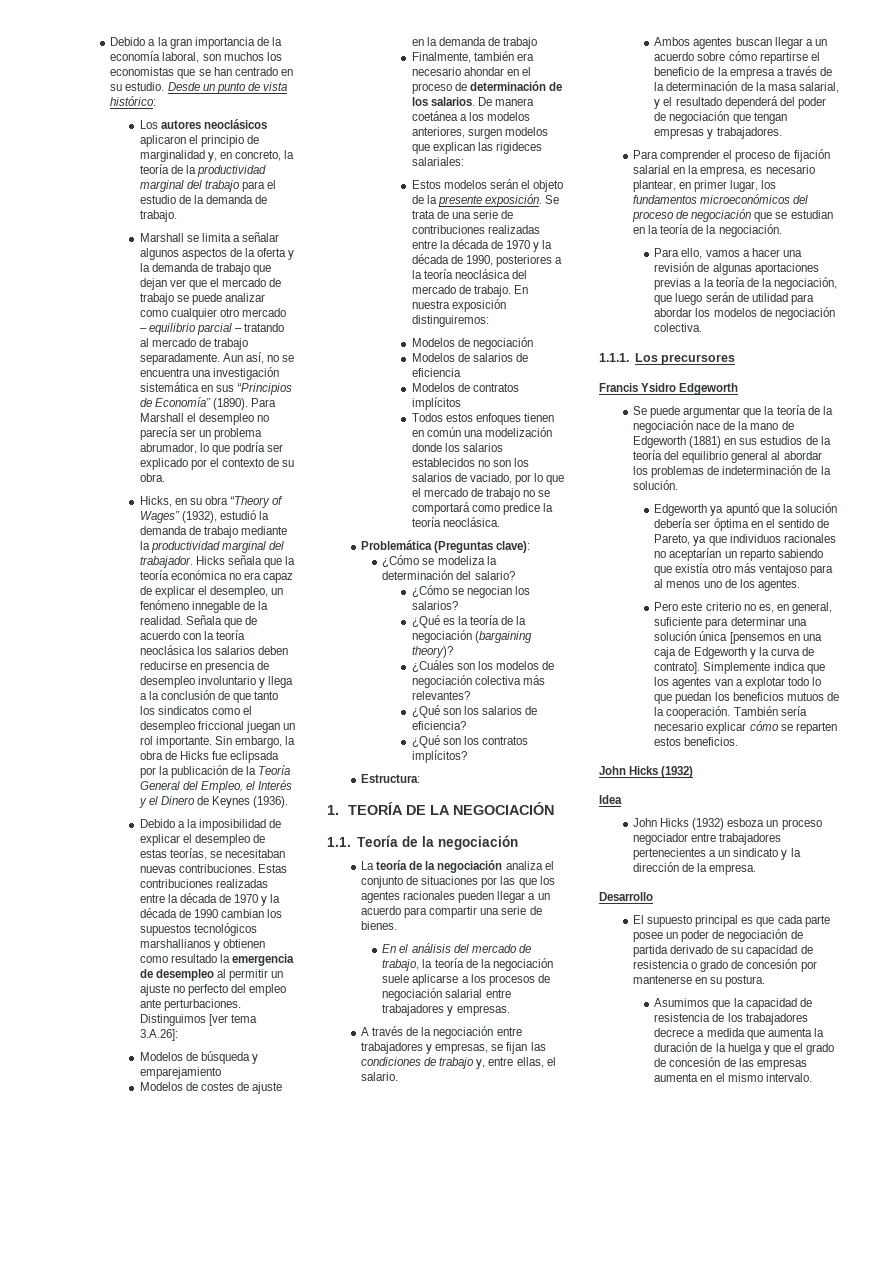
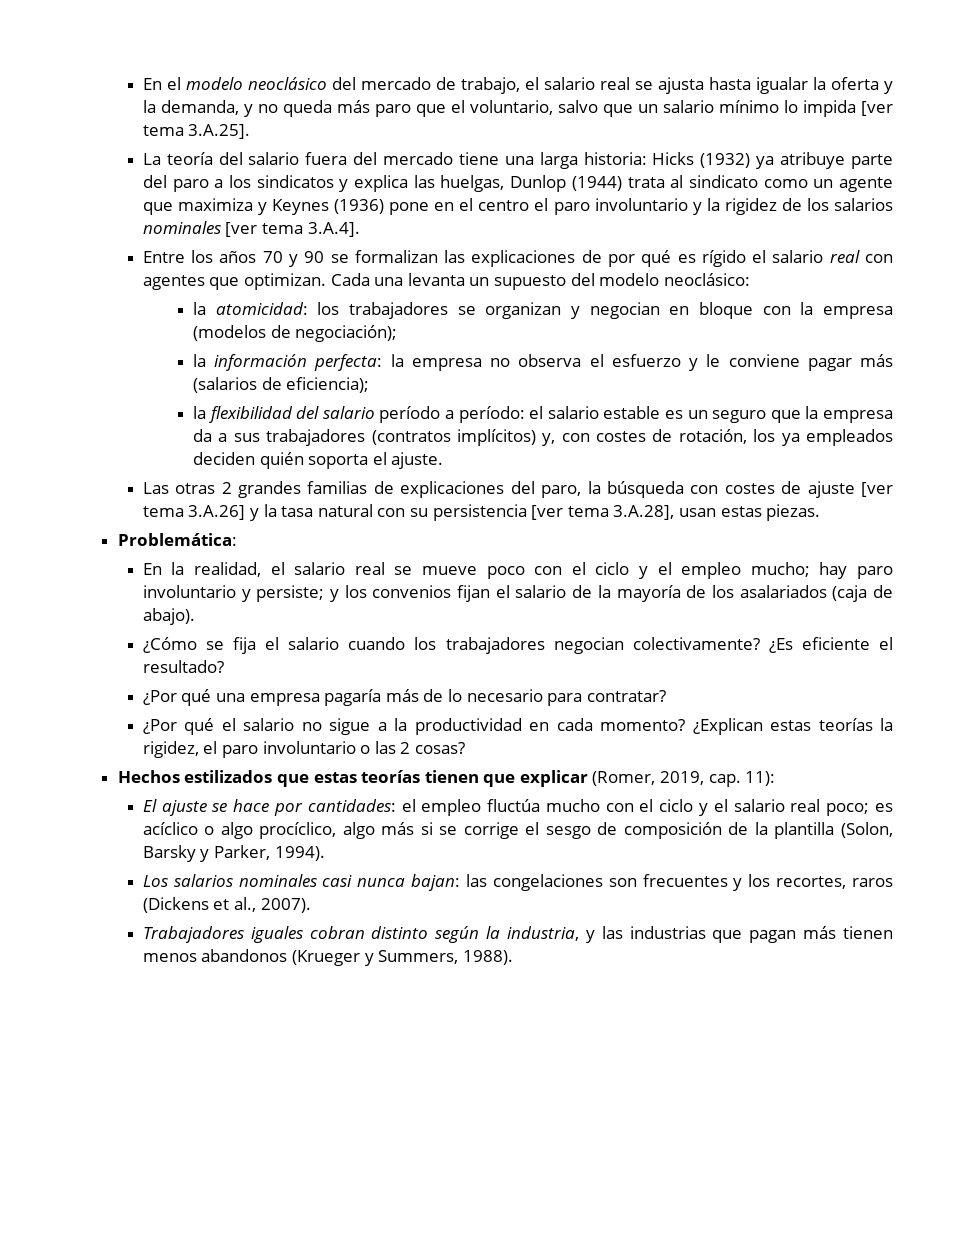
[110,37,283,49] [110,51,282,63] [110,67,293,79] [110,82,288,94] [110,96,157,106] [139,119,267,129] [139,135,259,147] [139,150,295,162] [139,164,266,177] [139,180,277,192] [139,195,268,204] [139,210,177,222] [139,232,280,242] [139,248,295,260] [139,263,272,275] [139,278,282,290] [139,293,265,305] [139,308,286,320] [139,323,285,335] [139,338,248,350] [139,352,295,365] [139,367,279,380] [139,382,292,395] [139,397,276,410] [139,413,269,425] [139,427,262,440] [139,442,284,455] [139,458,295,470] [139,473,165,482] [139,496,284,508] [139,510,269,523] [139,526,287,538] [139,541,284,553] [139,555,296,568] [139,570,294,583] [139,586,284,598] [139,600,268,613] [139,615,257,628] [139,630,245,640] [139,645,288,655] [139,661,269,673] [139,676,293,688] [139,690,279,703] [139,706,252,715] [139,721,295,733] [139,736,296,748] [139,751,280,763] [139,765,291,778] [139,780,293,793] [138,796,289,808] [139,819,282,831] [139,834,265,846] [139,848,285,860] [139,864,287,873] [139,879,268,888] [139,893,281,906] [139,908,283,918] [139,923,257,936] [139,939,265,951] [139,954,294,966] [139,969,284,981] [139,984,287,996] [139,999,241,1011] [139,1014,257,1026] [139,1029,178,1041] [139,1051,258,1064] [139,1067,221,1079] [139,1082,283,1094] [411,37,538,49] [411,51,534,63] [411,67,531,76] [411,81,562,94] [411,97,534,106] [411,111,530,121] [411,127,548,139] [411,142,542,154] [411,157,464,166] [411,179,564,192] [411,194,560,207] [411,210,514,219] [411,225,540,234] [411,239,553,252] [411,254,563,267] [411,269,527,279] [411,285,528,297] [411,299,506,312] [411,315,489,327] [411,337,533,350] [411,353,528,362] [411,368,461,377] [411,383,519,392] [411,397,461,410] [411,413,554,425] [411,427,552,437] [411,443,503,452] [411,458,529,467] [411,473,565,485] [411,488,551,500] [411,502,553,515] [411,517,500,527] [361,540,531,553] [382,555,497,568] [382,570,515,580] [411,585,530,598] [411,601,458,610] [411,615,527,628] [411,630,532,643] [411,646,453,658] [411,660,555,673] [411,675,545,688] [411,691,470,700] [411,705,538,718] [411,721,466,730] [411,735,528,748] [411,750,467,763] [361,774,421,783] [327,802,555,815] [327,835,518,850] [361,860,554,873] [361,876,555,888] [361,891,550,903] [361,906,542,918] [361,921,398,930] [382,943,531,953] [382,958,553,971] [382,974,550,986] [382,988,511,1001] [382,1004,510,1016] [361,1026,522,1039] [361,1042,546,1054] [361,1057,556,1069] [361,1072,399,1081] [654,37,827,49] [654,51,820,64] [654,66,833,79] [654,81,839,93] [654,96,826,109] [654,111,787,124] [654,127,782,139] [633,149,830,162] [633,165,815,177] [633,180,777,192] [633,194,809,204] [632,209,833,222] [633,224,782,237] [654,248,802,259] [654,262,819,275] [654,277,838,290] [654,292,814,305] [654,307,835,320] [654,323,703,332] [599,353,736,365] [599,383,739,395] [633,405,833,418] [633,420,794,433] [633,436,831,448] [633,450,822,463] [633,465,831,478] [633,480,679,490] [654,503,837,516] [654,518,830,531] [654,534,836,546] [654,548,823,561] [654,563,833,576] [654,579,800,591] [654,602,833,614] [654,617,807,629] [654,631,822,644] [654,647,815,659] [654,662,825,674] [654,677,822,689] [654,692,839,704] [654,706,807,719] [654,721,837,734] [654,737,739,746] [599,766,694,778] [599,795,622,804] [633,818,822,830] [633,833,782,845] [633,848,801,860] [633,862,757,875] [599,892,653,901] [633,915,830,927] [633,929,803,942] [633,945,813,957] [633,959,817,972] [633,975,766,987] [654,998,812,1010] [654,1013,808,1025] [654,1028,824,1040] [654,1042,835,1055] [654,1057,807,1070] [654,1073,812,1082] Debido a la gran importancia de la economía laboral, son muchos los economistas que se han centrado en su estudio. Desde un punto de vista histórico: // Los autores neoclásicos aplicaron el principio de marginalidad y, en concreto, la teoría de la productividad marginal del trabajo para el estudio de la demanda de trabajo. // Marshall se limita a señalar algunos aspectos de la oferta y la demanda de trabajo que dejan ver que el mercado de trabajo se puede analizar como cualquier otro mercado – equilibrio parcial – tratando al mercado de trabajo separadamente. Aun así, no se encuentra una investigación sistemática en sus “Principios de Economía” (1890). Para Marshall el desempleo no parecía ser un problema abrumador, lo que podría ser explicado por el contexto de su obra. // Hicks, en su obra “Theory of Wages” (1932), estudió la demanda de trabajo mediante la productividad marginal del trabajador. Hicks señala que la teoría económica no era capaz de explicar el desempleo, un fenómeno innegable de la realidad. Señala que de acuerdo con la teoría neoclásica los salarios deben reducirse en presencia de desempleo involuntario y llega a la conclusión de que tanto los sindicatos como el desempleo friccional juegan un rol importante. Sin embargo, la obra de Hicks fue eclipsada por la publicación de la Teoría General del Empleo, el Interés y el Dinero de Keynes (1936). // Debido a la imposibilidad de explicar el desempleo de estas teorías, se necesitaban nuevas contribuciones. Estas contribuciones realizadas entre la década de 1970 y la década de 1990 cambian los supuestos tecnológicos marshallianos y obtienen como resultado la emergencia de desempleo al permitir un ajuste no perfecto del empleo ante perturbaciones. Distinguimos [ver tema 3.A.26]: // Modelos de búsqueda y emparejamiento // Modelos de costes de ajuste en la demanda de trabajo // Finalmente, también era necesario ahondar en el proceso de determinación de los salarios. De manera coetánea a los modelos anteriores, surgen modelos que explican las rigideces salariales: // Estos modelos serán el objeto de la presente exposición. Se trata de una serie de contribuciones realizadas entre la década de 1970 y la década de 1990, posteriores a la teoría neoclásica del mercado de trabajo. En nuestra exposición distinguiremos: // Modelos de negociación // Modelos de salarios de eficiencia // Modelos de contratos implícitos // Todos estos enfoques tienen en común una modelización donde los salarios establecidos no son los salarios de vaciado, por lo que el mercado de trabajo no se comportará como predice la teoría neoclásica. // Problemática (Preguntas clave): // ¿Cómo se modeliza la determinación del salario? // ¿Cómo se negocian los salarios? // ¿Qué es la teoría de la negociación (bargaining theory)? // ¿Cuáles son los modelos de negociación colectiva más relevantes? // ¿Qué son los salarios de eficiencia? // ¿Qué son los contratos implícitos? // Estructura: // 1. TEORÍA DE LA NEGOCIACIÓN // 1.1. Teoría de la negociación // La teoría de la negociación analiza el conjunto de situaciones por las que los agentes racionales pueden llegar a un acuerdo para compartir una serie de bienes. // En el análisis del mercado de trabajo, la teoría de la negociación suele aplicarse a los procesos de negociación salarial entre trabajadores y empresas. // A través de la negociación entre trabajadores y empresas, se fijan las condiciones de trabajo y, entre ellas, el salario. // Ambos agentes buscan llegar a un acuerdo sobre cómo repartirse el beneficio de la empresa a través de la determinación de la masa salarial, y el resultado dependerá del poder de negociación que tengan empresas y trabajadores. // Para comprender el proceso de fijación salarial en la empresa, es necesario plantear, en primer lugar, los fundamentos microeconómicos del proceso de negociación que se estudian en la teoría de la negociación. // Para ello, vamos a hacer una revisión de algunas aportaciones previas a la teoría de la negociación, que luego serán de utilidad para abordar los modelos de negociación colectiva. // 1.1.1. Los precursores // Francis Ysidro Edgeworth // Se puede argumentar que la teoría de la negociación nace de la mano de Edgeworth (1881) en sus estudios de la teoría del equilibrio general al abordar los problemas de indeterminación de la solución. // Edgeworth ya apuntó que la solución debería ser óptima en el sentido de Pareto, ya que individuos racionales no aceptarían un reparto sabiendo que existía otro más ventajoso para al menos uno de los agentes. // Pero este criterio no es, en general, suficiente para determinar una solución única [pensemos en una caja de Edgeworth y la curva de contrato]. Simplemente indica que los agentes van a explotar todo lo que puedan los beneficios mutuos de la cooperación. También sería necesario explicar cómo se reparten estos beneficios. // John Hicks (1932) // Idea // John Hicks (1932) esboza un proceso negociador entre trabajadores pertenecientes a un sindicato y la dirección de la empresa. // Desarrollo // El supuesto principal es que cada parte posee un poder de negociación de partida derivado de su capacidad de resistencia o grado de concesión por mantenerse en su postura. // Asumimos que la capacidad de resistencia de los trabajadores decrece a medida que aumenta la duración de la huelga y que el grado de concesión de las empresas aumenta en el mismo intervalo. -> [142,77,893,94] [142,100,893,117] [142,124,251,139] [142,152,893,169] [142,175,893,192] [142,198,894,215] [142,221,360,237] [142,250,894,267] [142,273,750,290] [192,302,893,319] [192,325,398,342] [192,354,893,371] [192,377,370,393] [192,406,893,423] [192,429,894,446] [192,452,444,469] [142,481,893,498] [142,504,821,521] [117,533,237,546] [142,562,893,579] [142,585,893,602] [142,608,195,625] [142,637,893,654] [142,660,224,673] [142,689,666,706] [142,718,894,735] [142,741,465,758] [117,770,776,787] [142,799,894,816] [142,822,893,839] [142,845,325,862] [142,874,893,891] [142,897,311,913] [142,926,893,943] [142,949,513,966] En el modelo neoclásico del mercado de trabajo, el salario real se ajusta hasta igualar la oferta y la demanda, y no queda más paro que el voluntario, salvo que un salario mínimo lo impida [ver tema 3.A.25]. // La teoría del salario fuera del mercado tiene una larga historia: Hicks (1932) ya atribuye parte del paro a los sindicatos y explica las huelgas, Dunlop (1944) trata al sindicato como un agente que maximiza y Keynes (1936) pone en el centro el paro involuntario y la rigidez de los salarios nominales [ver tema 3.A.4]. // Entre los años 70 y 90 se formalizan las explicaciones de por qué es rígido el salario real con agentes que optimizan. Cada una levanta un supuesto del modelo neoclásico: // la atomicidad: los trabajadores se organizan y negocian en bloque con la empresa (modelos de negociación); // la información perfecta: la empresa no observa el esfuerzo y le conviene pagar más (salarios de eficiencia); // la flexibilidad del salario período a período: el salario estable es un seguro que la empresa da a sus trabajadores (contratos implícitos) y, con costes de rotación, los ya empleados deciden quién soporta el ajuste. // Las otras 2 grandes familias de explicaciones del paro, la búsqueda con costes de ajuste [ver tema 3.A.26] y la tasa natural con su persistencia [ver tema 3.A.28], usan estas piezas. // Problemática: // En la realidad, el salario real se mueve poco con el ciclo y el empleo mucho; hay paro involuntario y persiste; y los convenios fijan el salario de la mayoría de los asalariados (caja de abajo). // ¿Cómo se fija el salario cuando los trabajadores negocian colectivamente? ¿Es eficiente el resultado? // ¿Por qué una empresa pagaría más de lo necesario para contratar? // ¿Por qué el salario no sigue a la productividad en cada momento? ¿Explican estas teorías la rigidez, el paro involuntario o las 2 cosas? // Hechos estilizados que estas teorías tienen que explicar (Romer, 2019, cap. 11): // El ajuste se hace por cantidades: el empleo fluctúa mucho con el ciclo y el salario real poco; es acíclico o algo procíclico, algo más si se corrige el sesgo de composición de la plantilla (Solon, Barsky y Parker, 1994). // Los salarios nominales casi nunca bajan: las congelaciones son frecuentes y los recortes, raros (Dickens et al., 2007). // Trabajadores iguales cobran distinto según la industria, y las industrias que pagan más tienen menos abandonos (Krueger y Summers, 1988).

